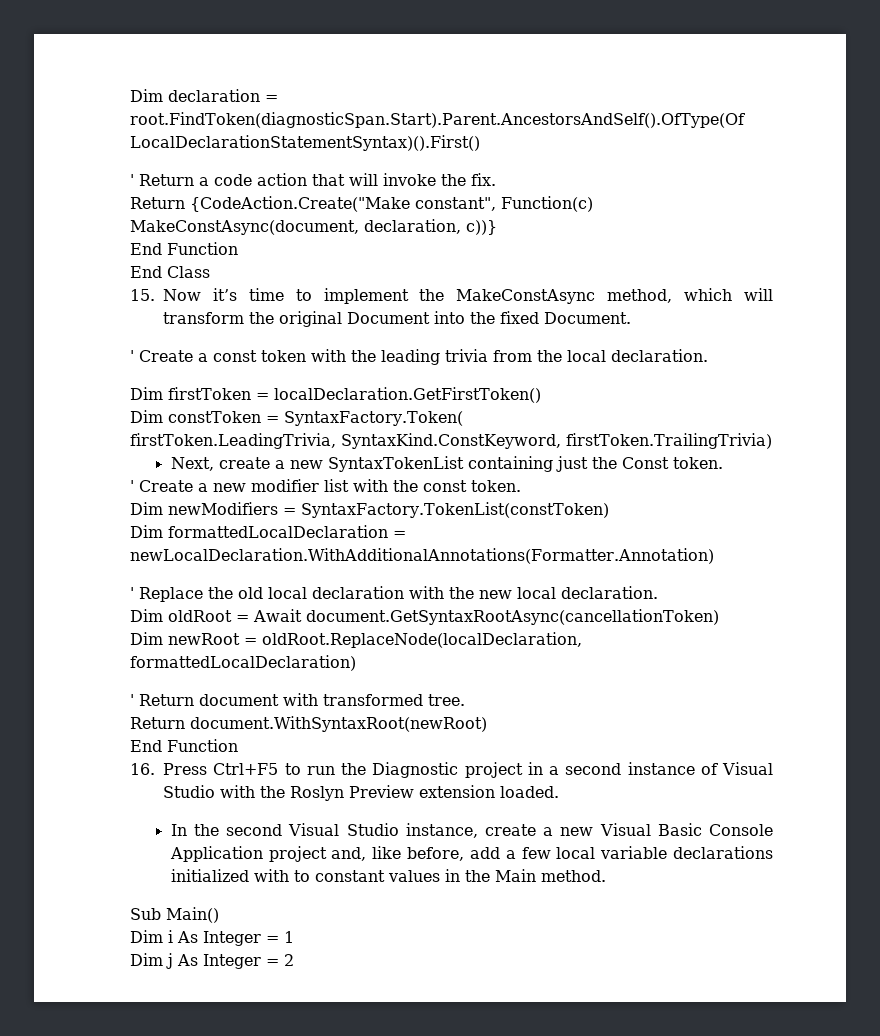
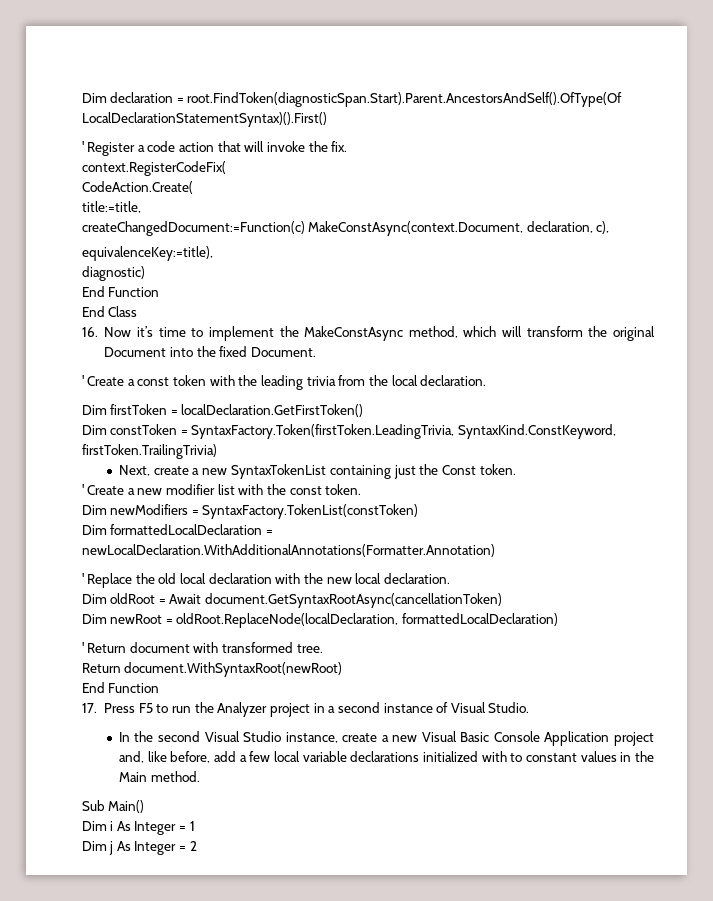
[139,174,195,186] Return -> [87,142,136,156] Register
[130,196,594,212] [130,219,498,235] Return {CodeAction.Create("Make constant", Function(c) MakeConstAsync(document, declaration, c))} -> [81,161,226,176] [81,181,193,194] [81,201,141,213] [81,221,610,236] [81,246,213,261] [81,266,145,281] context.RegisterCodeFix( // CodeAction.Create( // title:=title, // createChangedDocument:=Function(c) MakeConstAsync(context.Document, declaration, c), // equivalenceKey:=title), // diagnostic)
[130,289,156,301] 15. -> [81,327,98,337] 16.
[284,411,464,426] [130,433,337,449] SyntaxFactory.Token( // firstToken.LeadingTrivia, -> [191,424,455,439] SyntaxFactory.Token(firstToken.LeadingTrivia,
[130,763,279,775] 16. Press Ctrl+F5 -> [81,703,153,713] 17. Press F5
[372,762,459,778] Diagnostic -> [217,702,268,717] Analyzer
[163,785,560,801] Studio with the Roslyn Preview extension loaded. -> [488,702,530,713] Studio.

